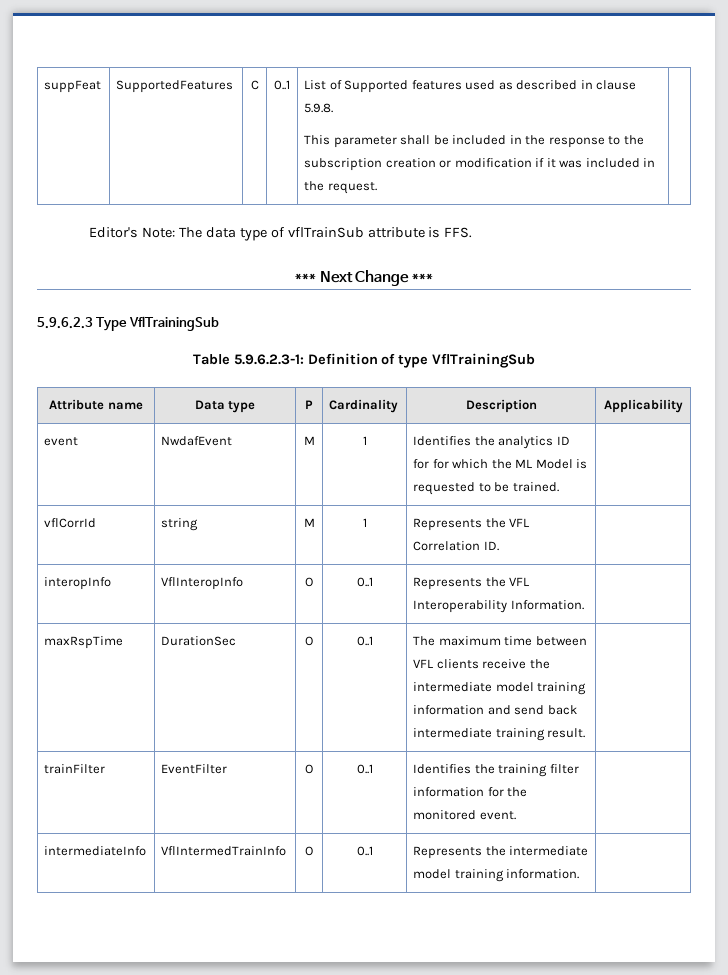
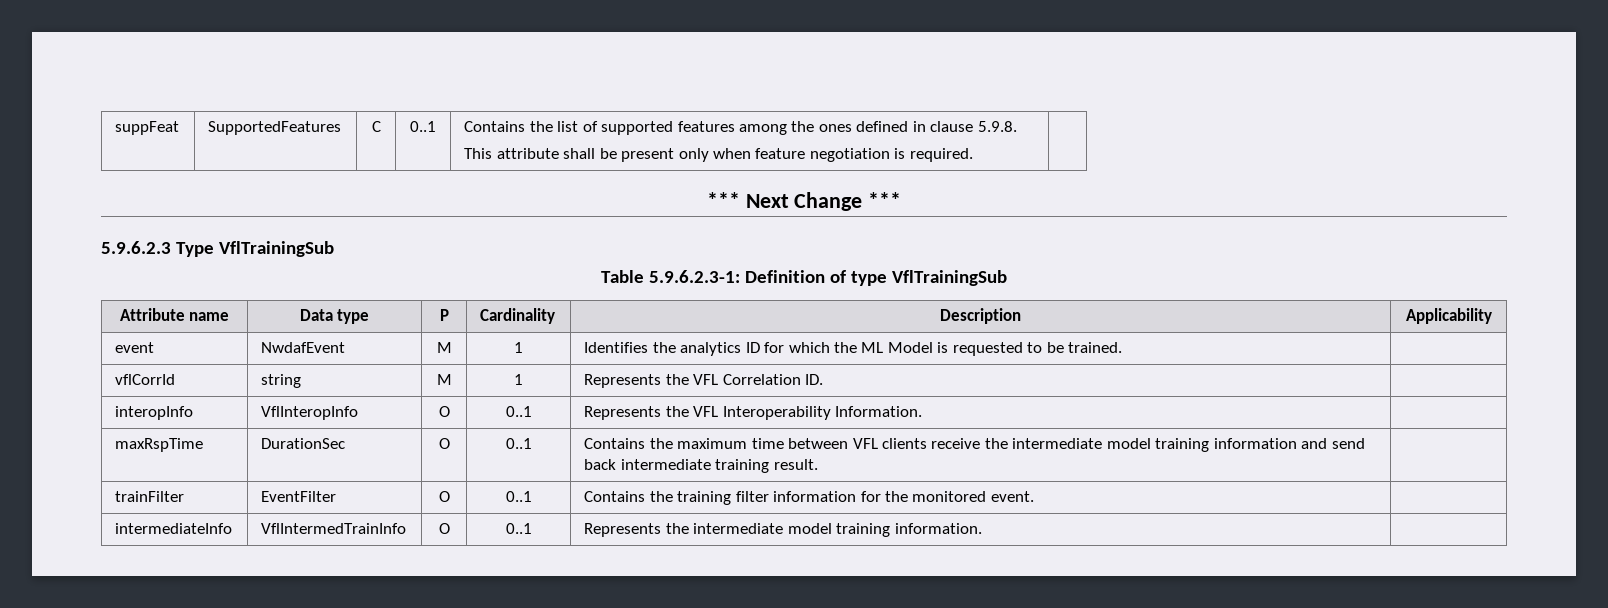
[304,80,578,93] List of Supported features used as described -> [464,121,909,135] Contains the list of supported features among the ones defined
[333,136,397,148] parameter -> [496,148,559,159] attribute
[452,135,644,148] [304,158,656,171] [304,181,377,194] [89,227,473,241] included in the response to the subscription creation or modification if it was included in the request. | // Editor's Note: The data type of vflTrainSub attribute is FFS. -> [621,148,973,162] present only when feature negotiation is required. |
[432,459,449,469] for -> (785, 347) none
[413,636,436,646] The -> [584,438,673,449] Contains the
[413,764,472,774] Identifies -> [584,491,646,502] Contains

